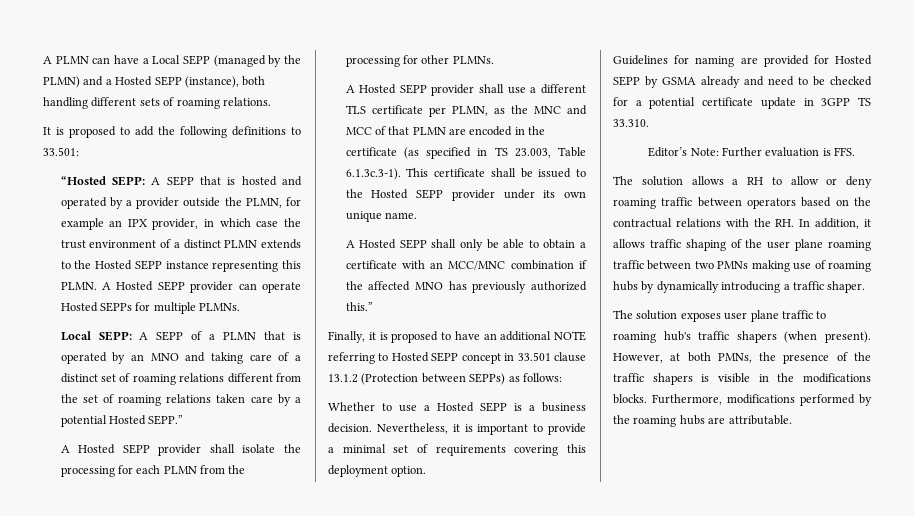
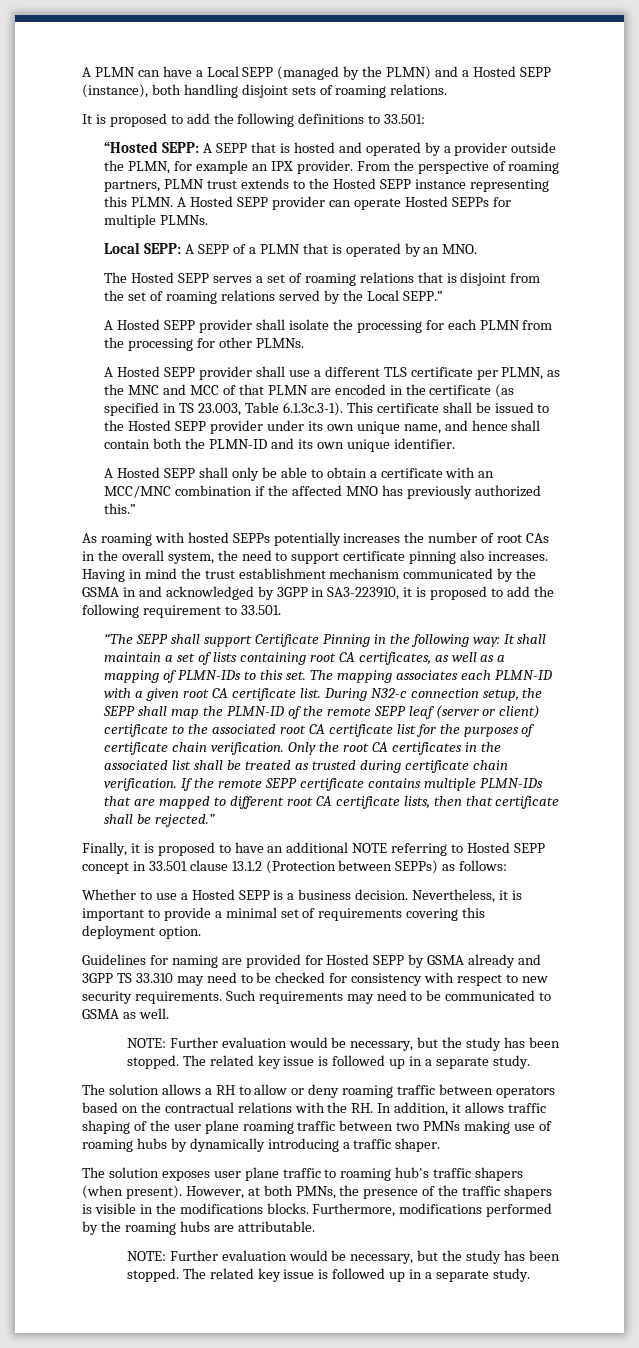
[91,97,137,107] different -> [241,84,288,98] disjoint
[152,218,302,230] [60,239,258,249] provider, in which case the trust environment of a distinct PLMN -> [296,160,560,174] [104,179,238,192] provider. From the perspective of roaming partners, PLMN trust
[150,352,301,364] [60,373,273,385] MNO and taking care of a distinct set of roaming relations different -> [442,244,478,254] [104,272,507,286] MNO. // The Hosted SEPP serves a set of roaming relations that is disjoint
[216,394,301,406] [60,415,146,427] taken care by a potential Hosted -> [278,290,399,304] served by the Local
[384,212,417,219] name. -> [403,420,541,434] [104,438,455,452] name, and hence shall contain both the PLMN-ID and its own unique identifier.
(373, 306) none -> [82,532,550,546] [82,550,549,564] [82,568,537,582] [82,586,554,600] [82,604,281,618] [104,633,547,647] [104,652,506,665] [104,670,552,683] [104,688,543,701] [103,705,541,719] [104,724,536,737] [104,742,501,755] [104,760,508,773] [104,778,543,791] [104,796,560,809] [104,814,216,827] // As roaming with hosted SEPPs potentially increases the number of root CAs in the overall system, the need to support certificate pinning also increases. Having in mind the trust establishment mechanism communicated by the GSMA in and acknowledged by 3GPP in SA3-223910, it is proposed to add the following requirement to 33.501. // “The SEPP shall support Certificate Pinning in the following way: It shall maintain a set of lists containing root CA certificates, as well as a mapping of PLMN-IDs to this set. The mapping associates each PLMN-ID with a given root CA certificate list. During N32-c connection setup, the SEPP shall map the PLMN-ID of the remote SEPP leaf (server or client) certificate to the associated root CA certificate list for the purposes of certificate chain verification. Only the root CA certificates in the associated list shall be treated as trusted during certificate chain verification. If the remote SEPP certificate contains multiple PLMN-IDs that are mapped to different root CA certificate lists, then that certificate shall be rejected.”
(764, 81) none -> [82,973,204,986] 3GPP TS 33.310 may
[635,97,871,109] [613,119,649,127] [648,147,856,157] a potential certificate update in 3GPP TS 33.310. // Editor’s Note: Further evaluation is FFS. -> [351,972,548,986] [82,990,552,1004] [82,1008,169,1019] [126,1037,560,1051] [126,1055,530,1069] consistency with respect to new security requirements. Such requirements may need to be communicated to GSMA as well. // NOTE: Further evaluation would be necessary, but the study has been stopped. The related key issue is followed up in a separate study.
(792, 420) none -> [126,1250,560,1264] [126,1268,530,1282] // NOTE: Further evaluation would be necessary, but the study has been stopped. The related key issue is followed up in a separate study.

